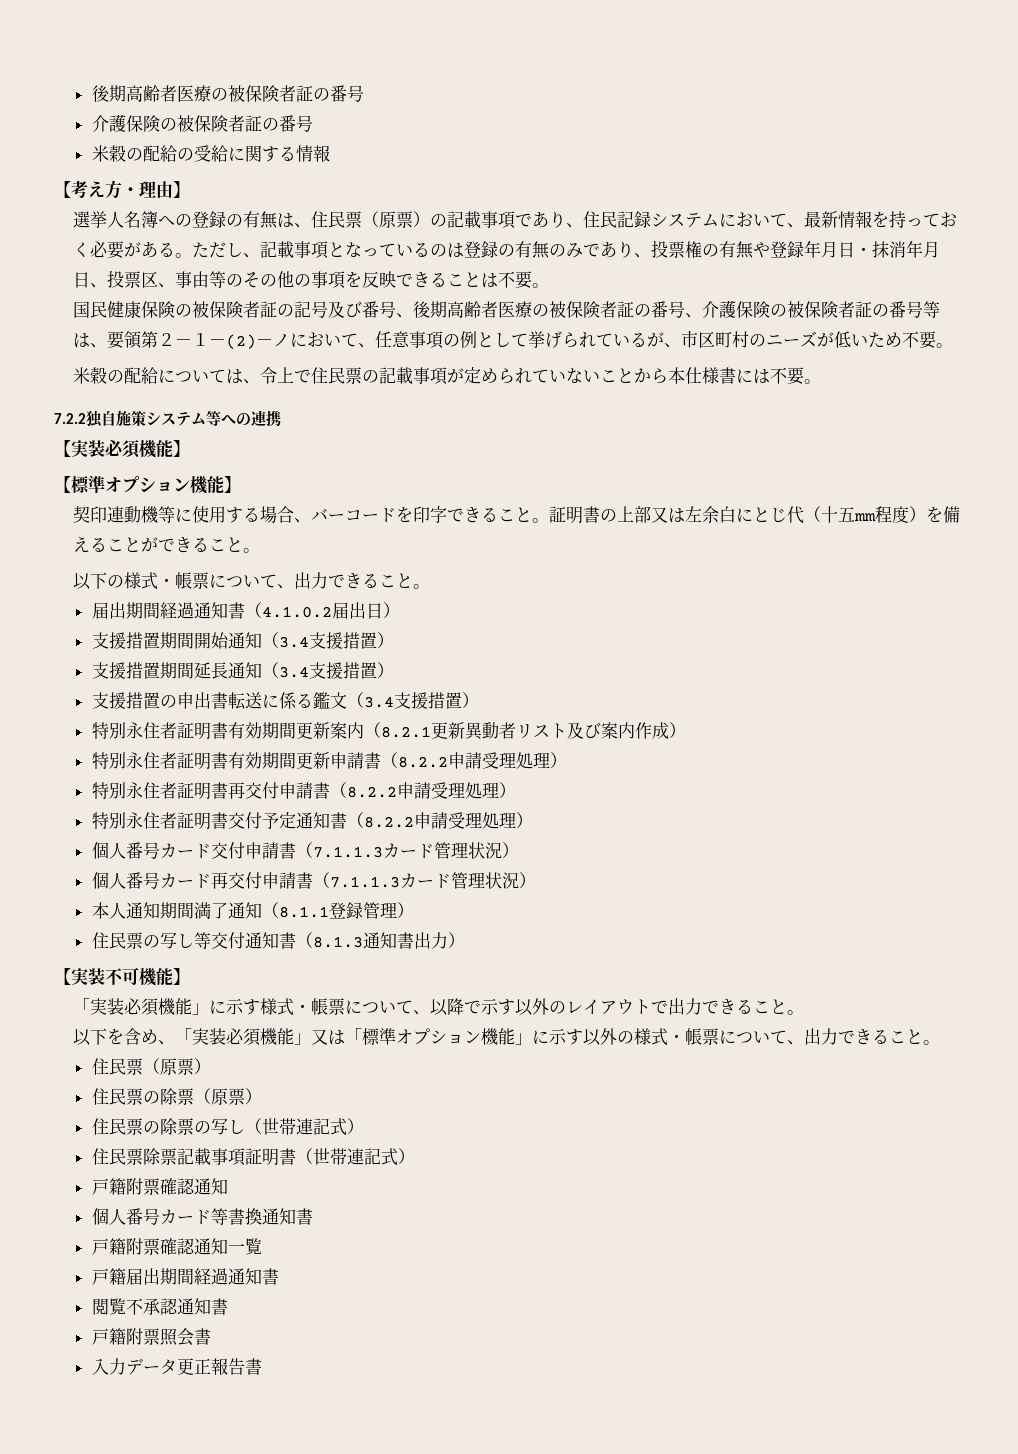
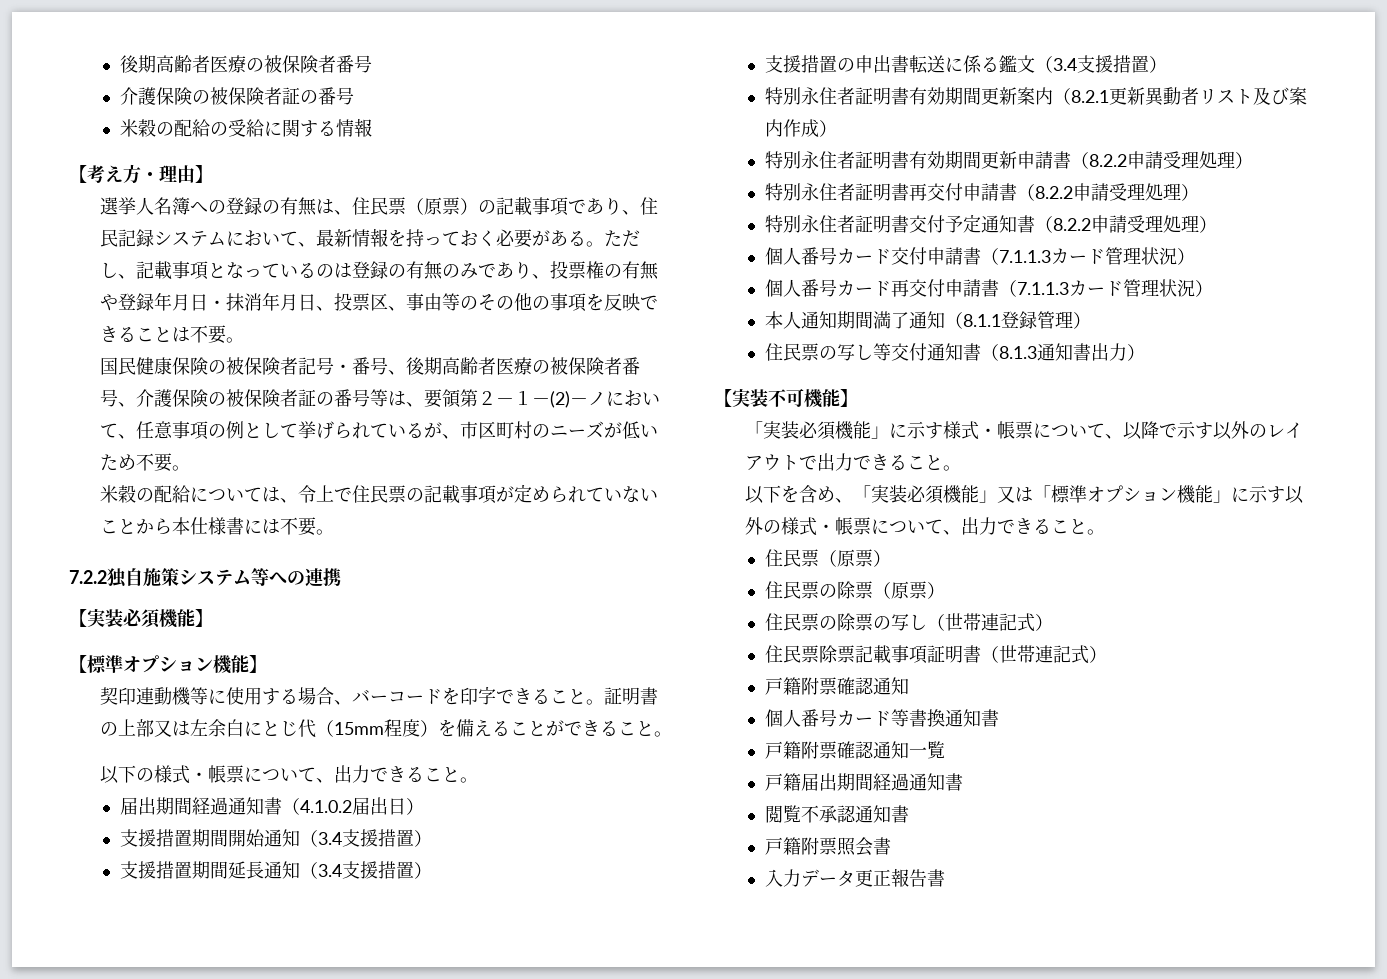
[91,85,330,102] 後期高齢者医療の被保険者証の -> [119,55,336,73] 後期高齢者医療の被保険者
[259,301,362,318] 証の記号及び -> [297,357,352,375] 記号・
[616,301,651,318] 証の -> (622, 366) none
[820,506,876,523] 十五mm -> [333,722,384,735] 15mm

